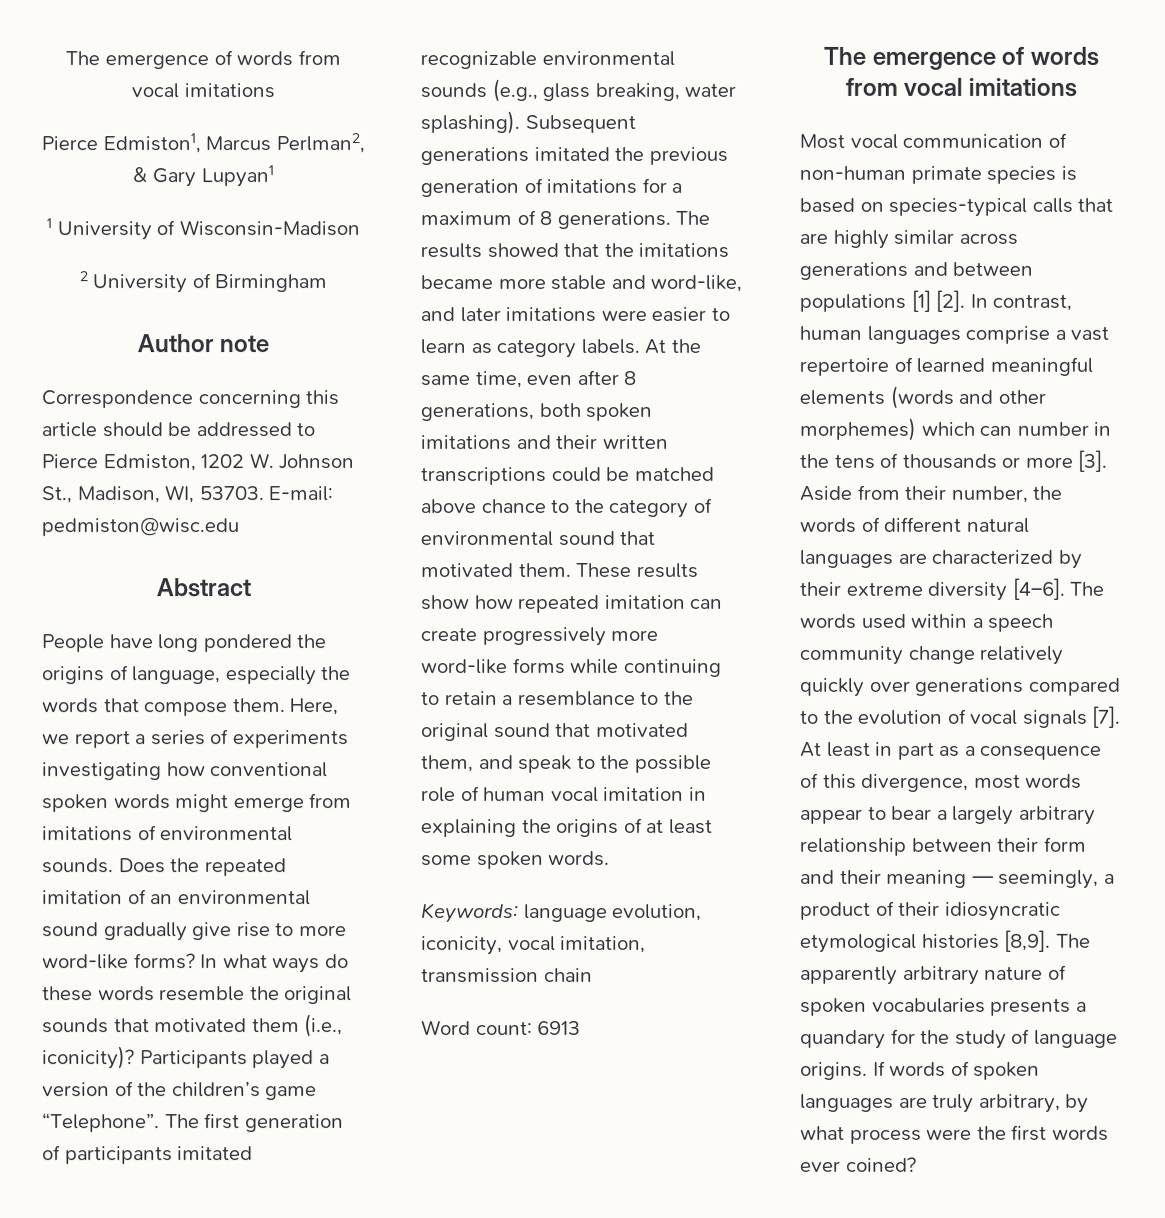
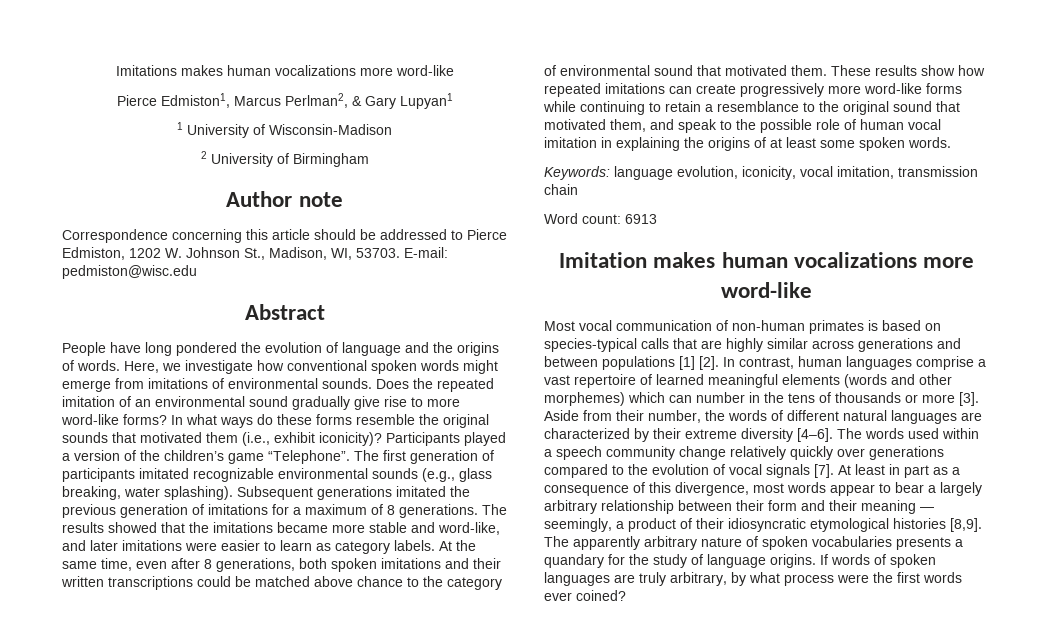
[65,50,341,70] [131,83,275,99] The emergence of words from vocal imitations -> [115,65,454,76] Imitations makes human vocalizations more word-like
[42,665,352,686] [42,698,340,717] [42,729,349,749] [42,762,162,781] origins of language, especially the words that compose them. Here, we report a series of experiments investigating -> [265,342,499,356] [62,360,253,374] evolution of language and the origins of words. Here, we investigate
[97,986,155,1002] words -> [316,414,352,425] forms
(344, 1026) none -> [274,432,315,443] exhibit
[603,594,685,609] imitation -> [605,83,665,94] imitations
[823,46,1099,70] [844,77,1078,97] The emergence of words from vocal imitations -> [559,252,974,268] [721,282,812,298] Imitation makes human vocalizations more word-like
[910,165,1057,184] primate species -> [809,320,864,334] primates

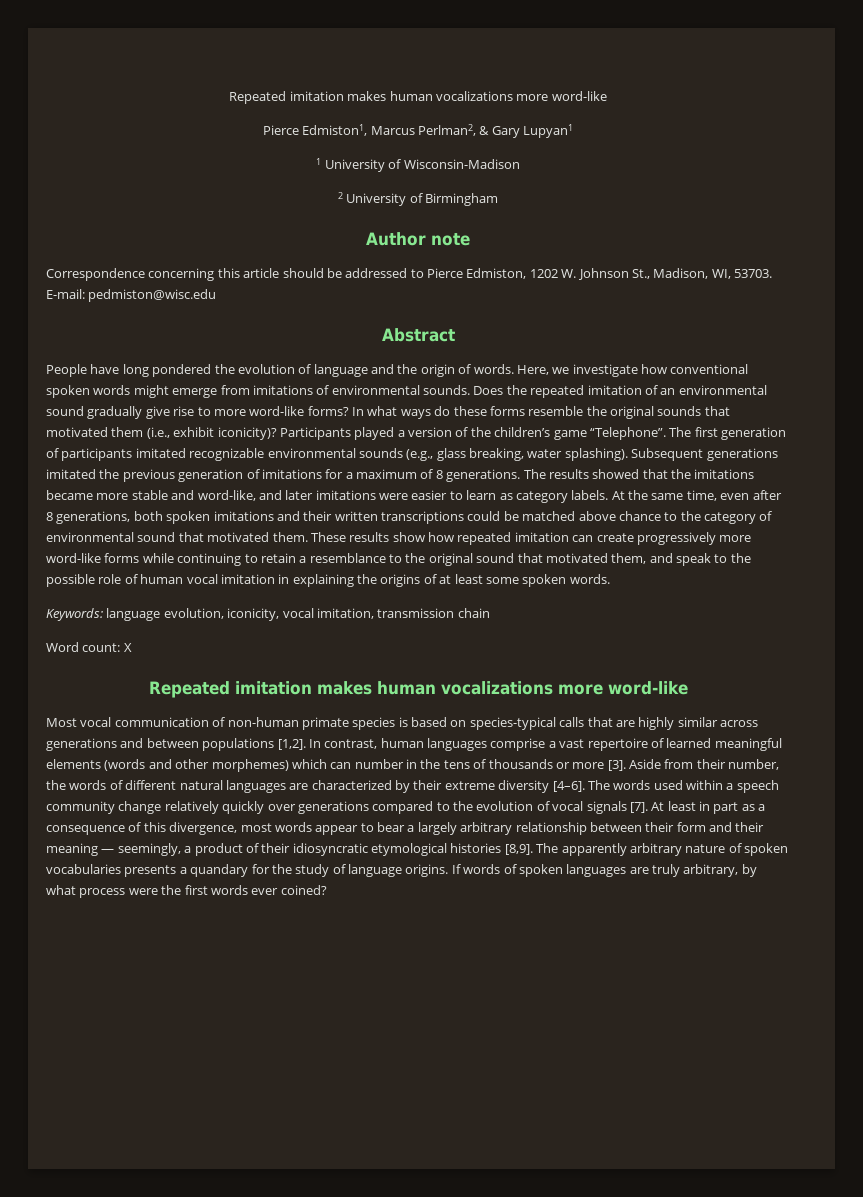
[115,65,177,76] Imitations -> [229,91,344,104] Repeated imitation
[457,342,499,356] origins -> [420,364,455,377] origin
[605,83,665,94] imitations -> [514,532,569,542] imitation
[625,214,657,224] [559,252,648,268] 6913 // Imitation -> [123,643,132,652] [148,681,312,698] X // Repeated imitation
[809,320,864,334] primates -> [301,717,396,730] primate species
[679,356,719,370] [1] [2]. -> [277,739,306,750] [1,2].

